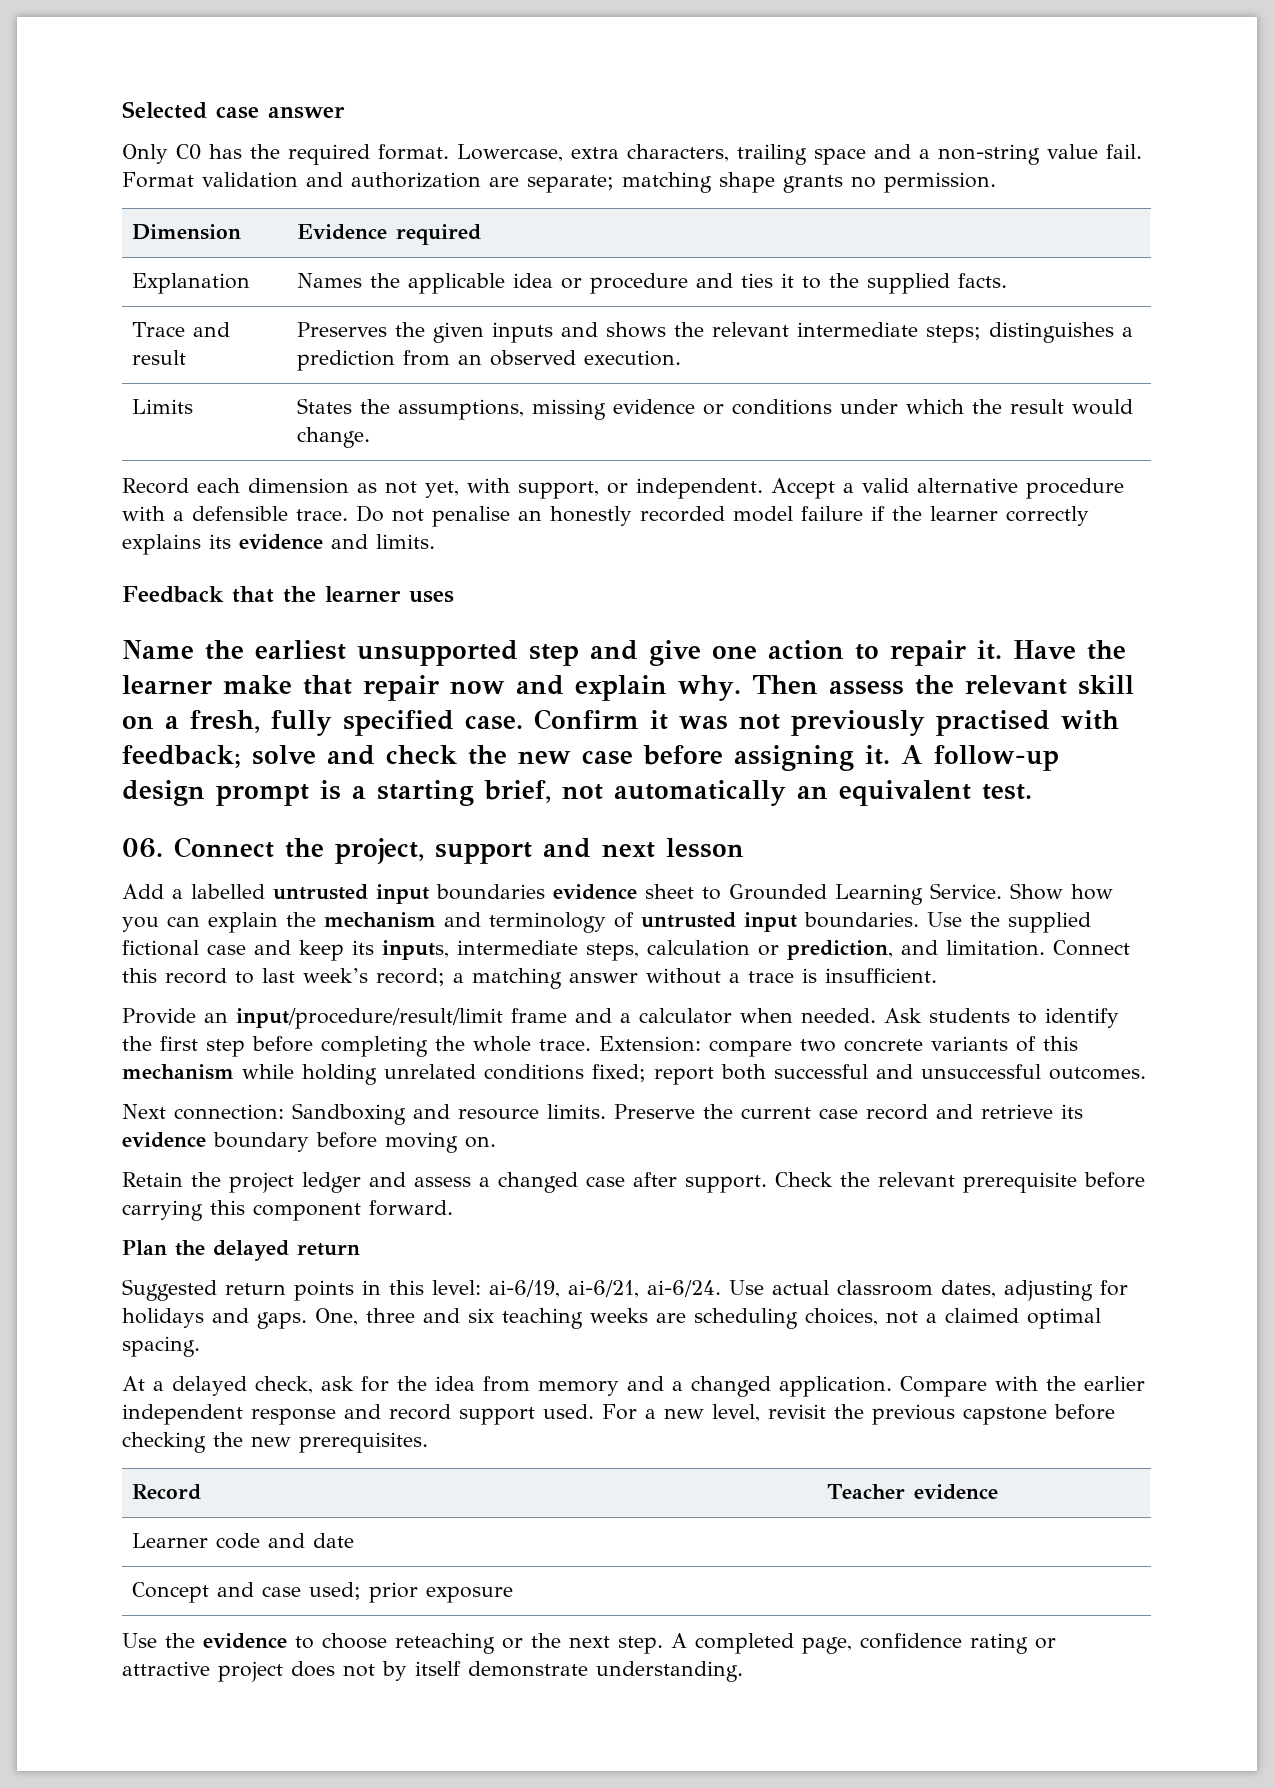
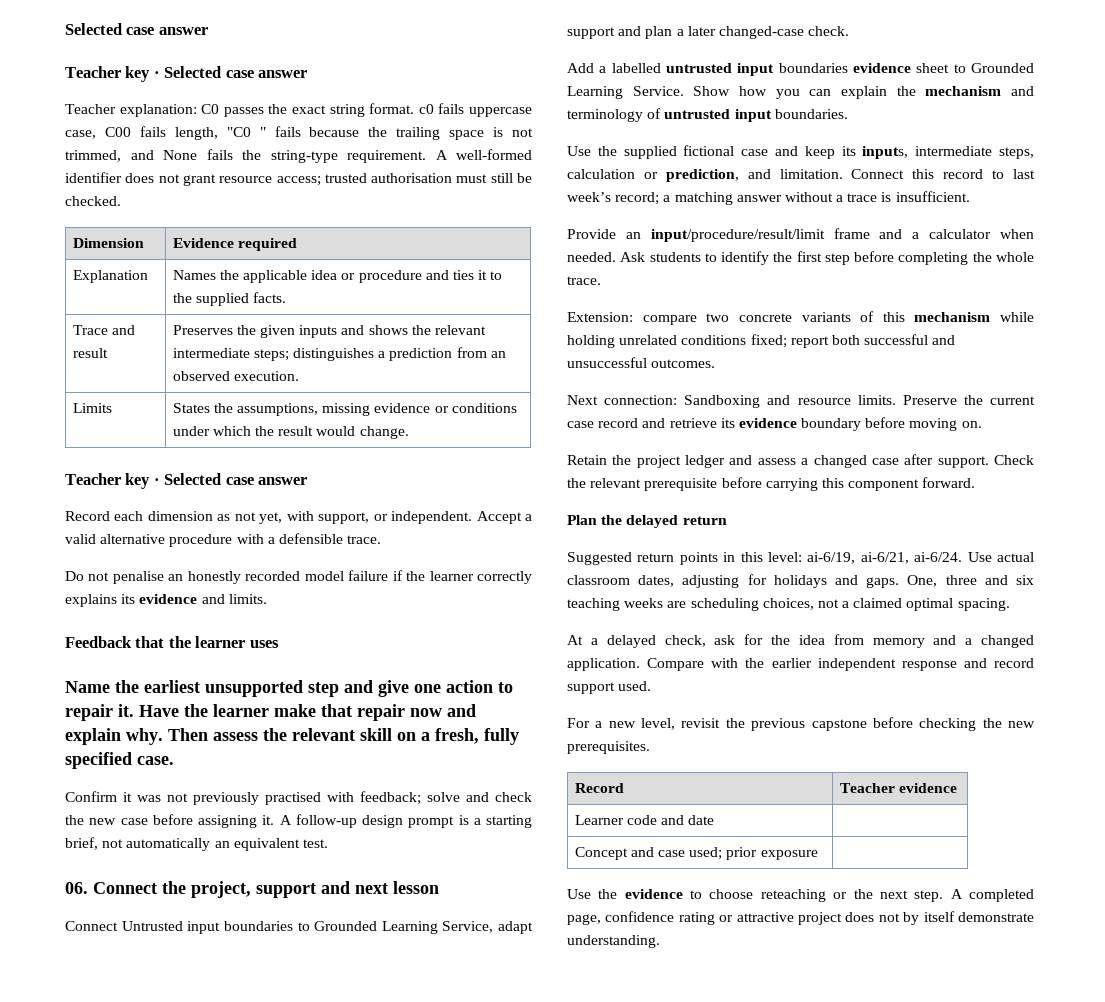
[122,101,345,119] [122,144,1142,165] [122,172,996,193] Selected case answer // Only C0 has the required format. Lowercase, extra characters, trailing space and a non-string value fail. Format validation and authorization are separate; matching shape grants no permission. -> [65,23,208,35] [65,66,308,82] [65,103,533,117] [65,126,533,140] [65,149,532,163] [65,172,532,186] [65,196,121,206] Selected case answer // Teacher key · Selected case answer // Teacher explanation: C0 passes the exact string format. c0 fails uppercase case, C00 fails length, "C0 " fails because the trailing space is not trimmed, and None fails the string-type requirement. A well-formed identifier does not grant resource access; trusted authorisation must still be checked.
(371, 437) none -> [65,473,308,489] // Teacher key · Selected case answer
(348, 515) none -> (382, 539) //
(523, 722) none -> (174, 760) //
(744, 848) none -> [65,921,533,934] [567,26,850,39] // Connect Untrusted input boundaries to Grounded Learning Service, adapt support and plan a later changed-case check.
(919, 920) none -> (848, 114) //
(591, 1045) none -> (601, 280) //
(594, 1411) none -> (652, 686) //

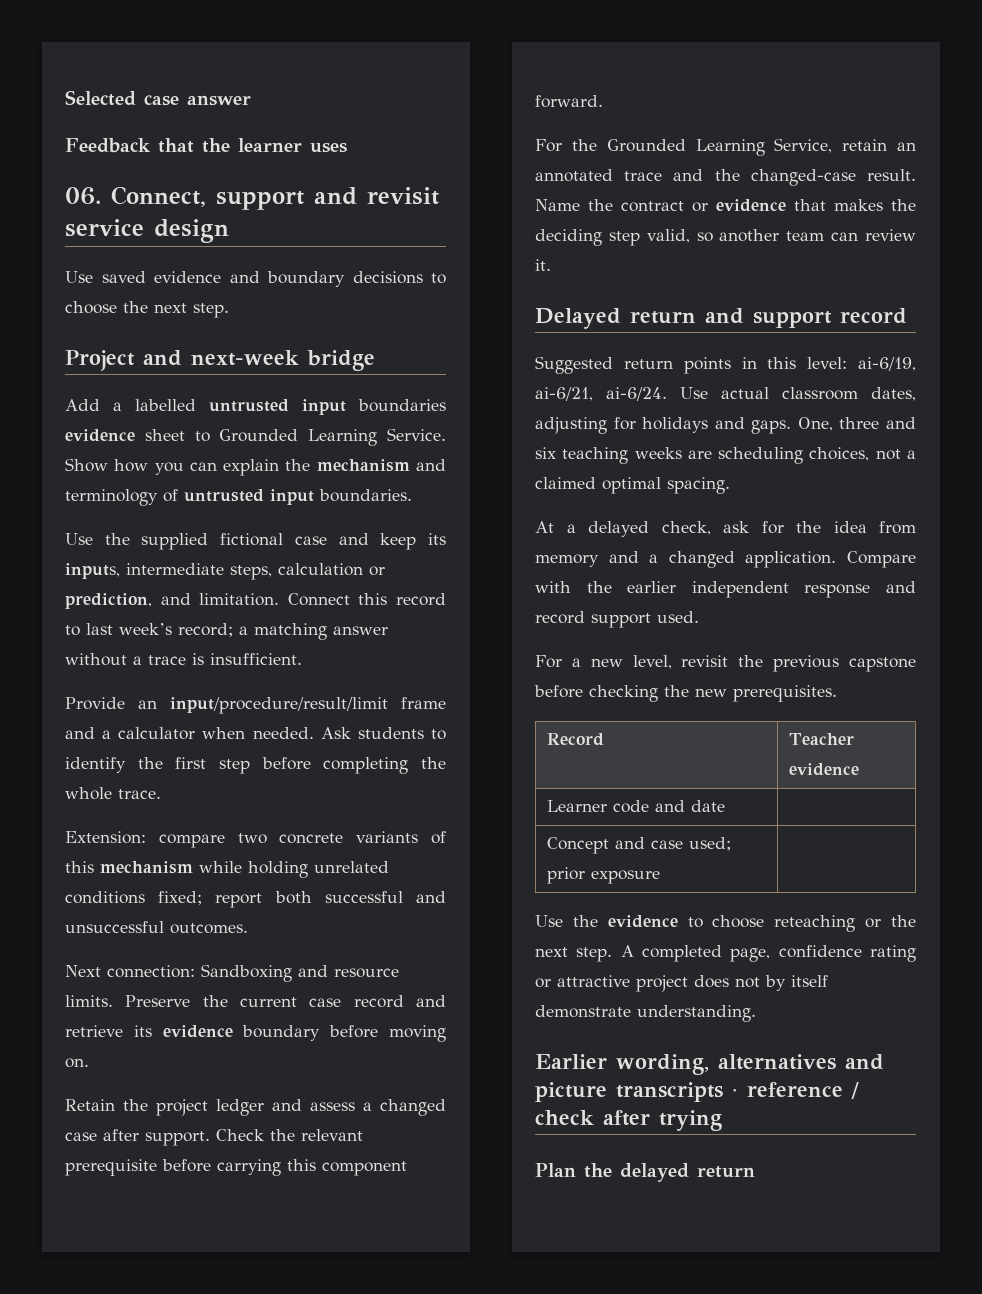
[65,23,208,35] [65,66,308,82] [65,103,533,117] [65,126,533,140] [65,149,532,163] [65,172,532,186] [65,196,121,206] [72,238,144,248] [172,238,297,251] [72,270,148,283] [172,270,503,283] [172,292,287,306] [72,325,135,335] [72,348,108,358] [172,325,486,338] [172,347,506,361] [172,371,299,381] [72,403,112,413] [172,403,517,416] [172,426,409,439] [65,473,308,489] [65,511,532,524] [65,533,382,547] [65,570,532,584] [65,594,267,607] Selected case answer // Teacher key · Selected case answer // Teacher explanation: C0 passes the exact string format. c0 fails uppercase case, C00 fails length, "C0 " fails because the trailing space is not trimmed, and None fails the string-type requirement. A well-formed identifier does not grant resource access; trusted authorisation must still be checked. // Dimension | Evidence required // Explanation | Names the applicable idea or procedure and ties it to the supplied facts. // Trace and result | Preserves the given inputs and shows the relevant intermediate steps; distinguishes a prediction from an observed execution. // Limits | States the assumptions, missing evidence or conditions under which the result would change. // Teacher key · Selected case answer // Record each dimension as not yet, with support, or independent. Accept a valid alternative procedure with a defensible trace. // Do not penalise an honestly recorded model failure if the learner correctly explains its evidence and limits. -> [65,90,251,106] Selected case answer
[65,680,513,697] [65,704,476,721] [65,728,519,745] [65,752,174,769] [65,791,532,805] [65,814,532,828] [65,837,328,851] [65,881,439,898] [65,921,533,934] [567,26,850,39] Name the earliest unsupported step and give one action to repair it. Have the learner make that repair now and explain why. Then assess the relevant skill on a fresh, fully specified case. // Confirm it was not previously practised with feedback; solve and check the new case before assigning it. A follow-up design prompt is a starting brief, not automatically an equivalent test. // 06. Connect the project, support and next lesson // Connect Untrusted input boundaries to Grounded Learning Service, adapt support and plan a later changed-case check. -> [65,186,439,210] [65,219,229,243] [65,271,446,287] [65,301,229,318] [65,350,375,371] 06. Connect, support and revisit service design // Use saved evidence and boundary decisions to choose the next step. // Project and next-week bridge
[567,515,727,528] Plan the delayed return -> [535,138,916,156] [535,169,916,186] [535,199,916,212] [535,229,916,246] [535,259,551,271] [535,308,907,329] For the Grounded Learning Service, retain an annotated trace and the changed-case result. Name the contract or evidence that makes the deciding step valid, so another team can review it. // Delayed return and support record
(660, 941) none -> [535,1054,884,1075] [535,1082,859,1102] [535,1110,722,1131] [535,1163,755,1182] // Earlier wording, alternatives and picture transcripts · reference / check after trying // Plan the delayed return

